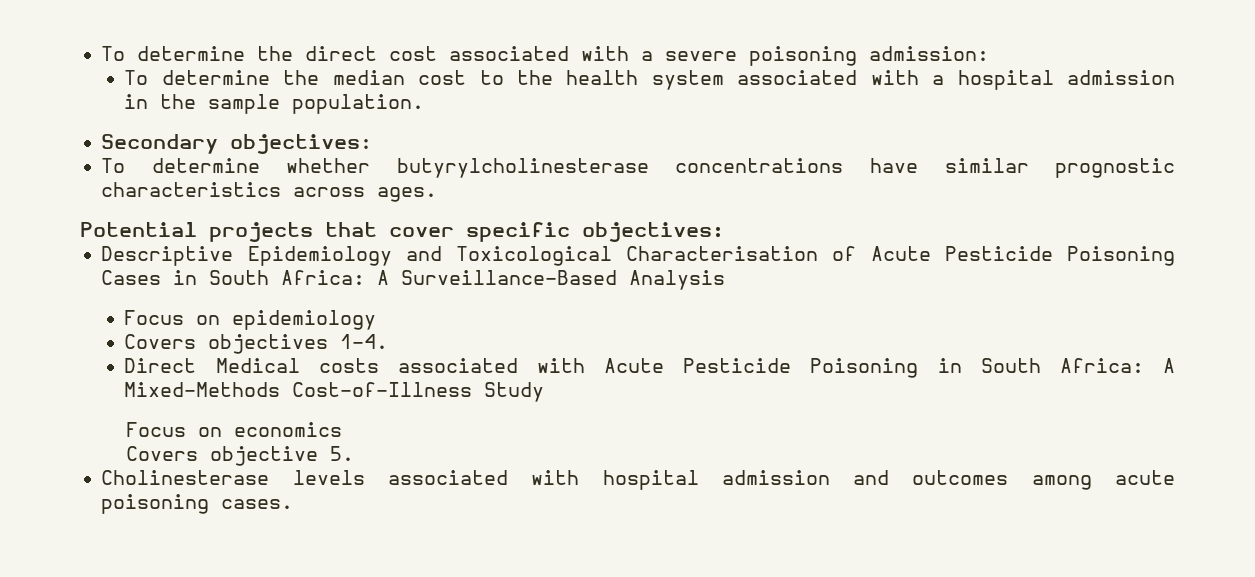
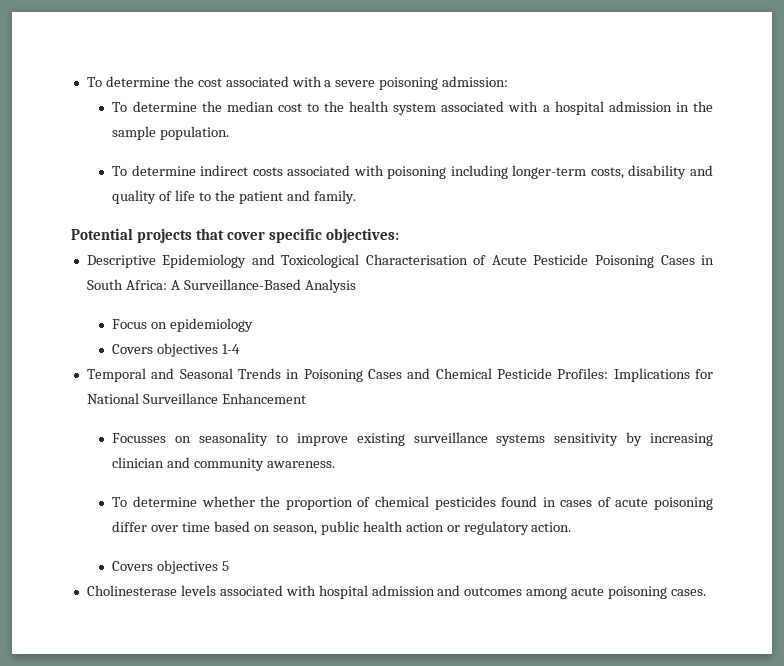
[101,46,378,61] To determine the direct -> [86,76,194,87] To determine the
[101,134,373,154] [101,158,1175,178] [101,182,438,202] // Secondary objectives: // To determine whether butyrylcholinesterase concentrations have similar prognostic characteristics across ages. -> [112,165,713,179] [112,190,356,204] // To determine indirect costs associated with poisoning including longer-term costs, disability and quality of life to the patient and family.
[340,334,389,349] [124,358,1175,378] [124,382,545,402] [126,422,343,437] [126,446,355,466] 1-4. // Direct Medical costs associated with Acute Pesticide Poisoning in South Africa: A Mixed-Methods Cost-of-Illness Study // Focus on economics // Covers objective 5. -> [222,344,241,354] [86,368,713,382] [86,393,306,404] [112,432,713,446] [112,457,336,471] [112,496,714,510] [112,521,572,535] [112,560,230,574] 1-4 // Temporal and Seasonal Trends in Poisoning Cases and Chemical Pesticide Profiles: Implications for National Surveillance Enhancement // Focusses on seasonality to improve existing surveillance systems sensitivity by increasing clinician and community awareness. // To determine whether the proportion of chemical pesticides found in cases of acute poisoning differ over time based on season, public health action or regulatory action. // Covers objectives 5

